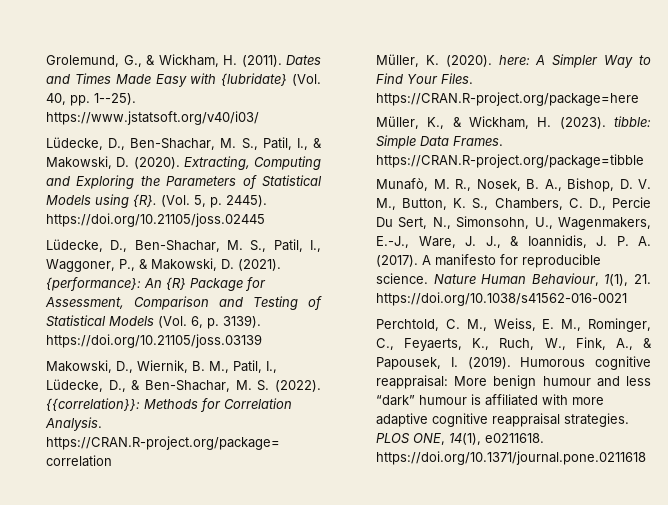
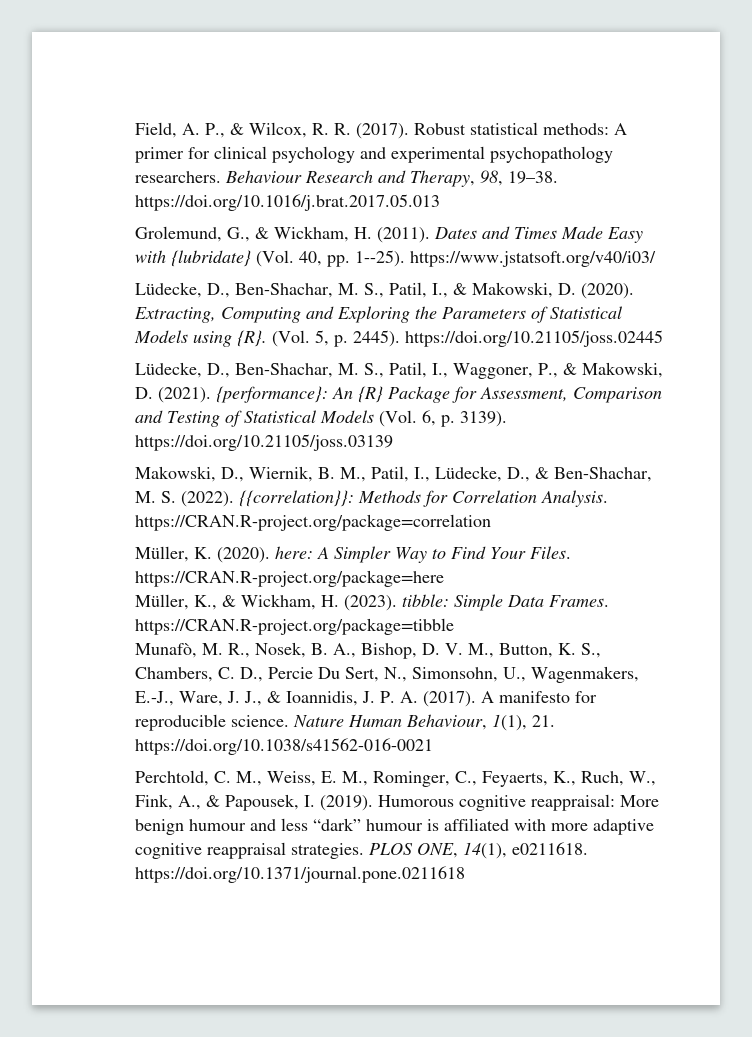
(46, 61) none -> [135,122,628,139] [135,146,614,163] [135,170,559,187] [135,194,441,211] Field, A. P., & Wilcox, R. R. (2017). Robust statistical methods: A primer for clinical psychology and experimental psychopathology researchers. Behaviour Research and Therapy, 98, 19–38. https://doi.org/10.1016/j.brat.2017.05.013 //

